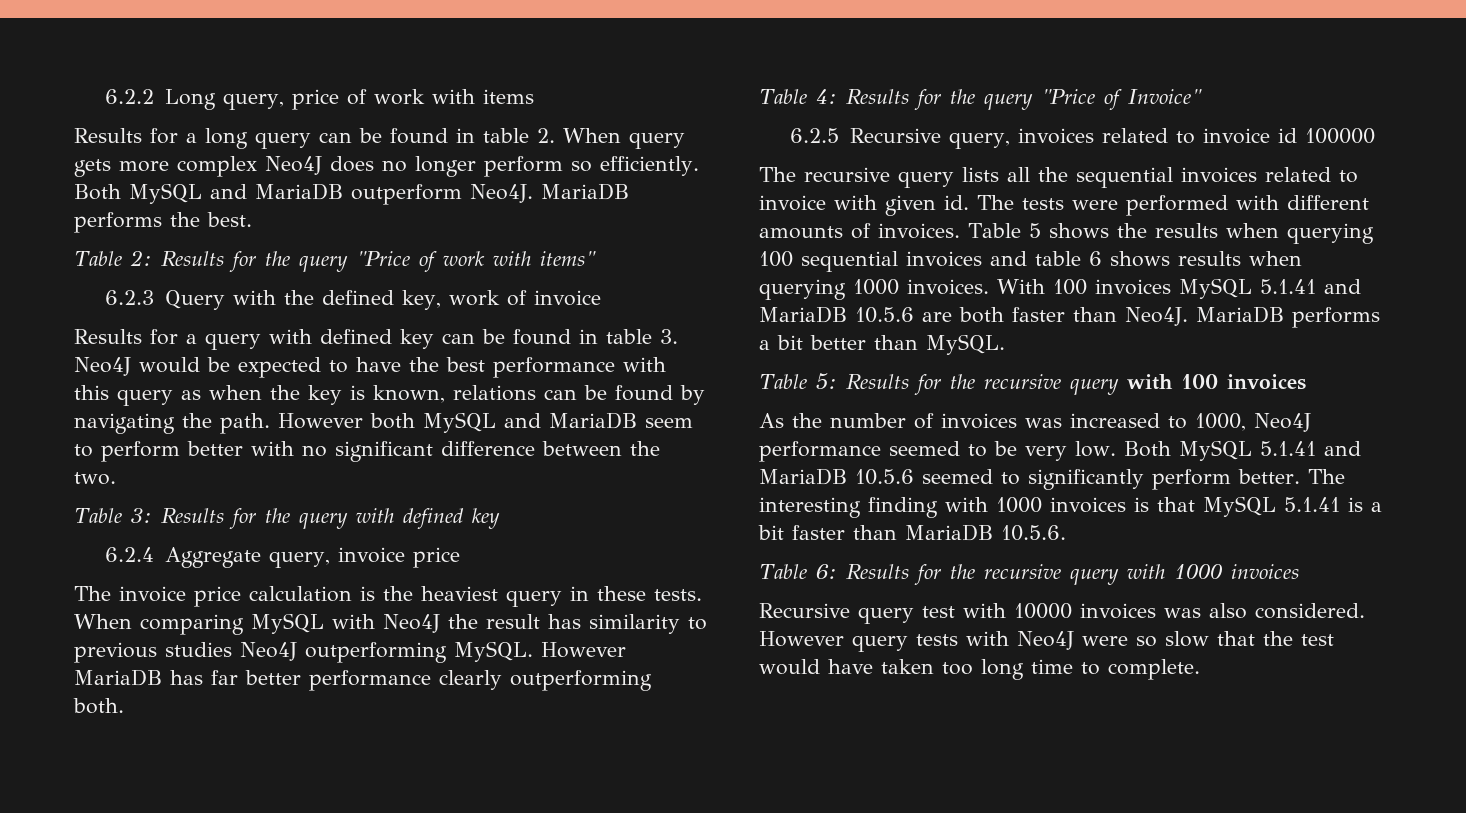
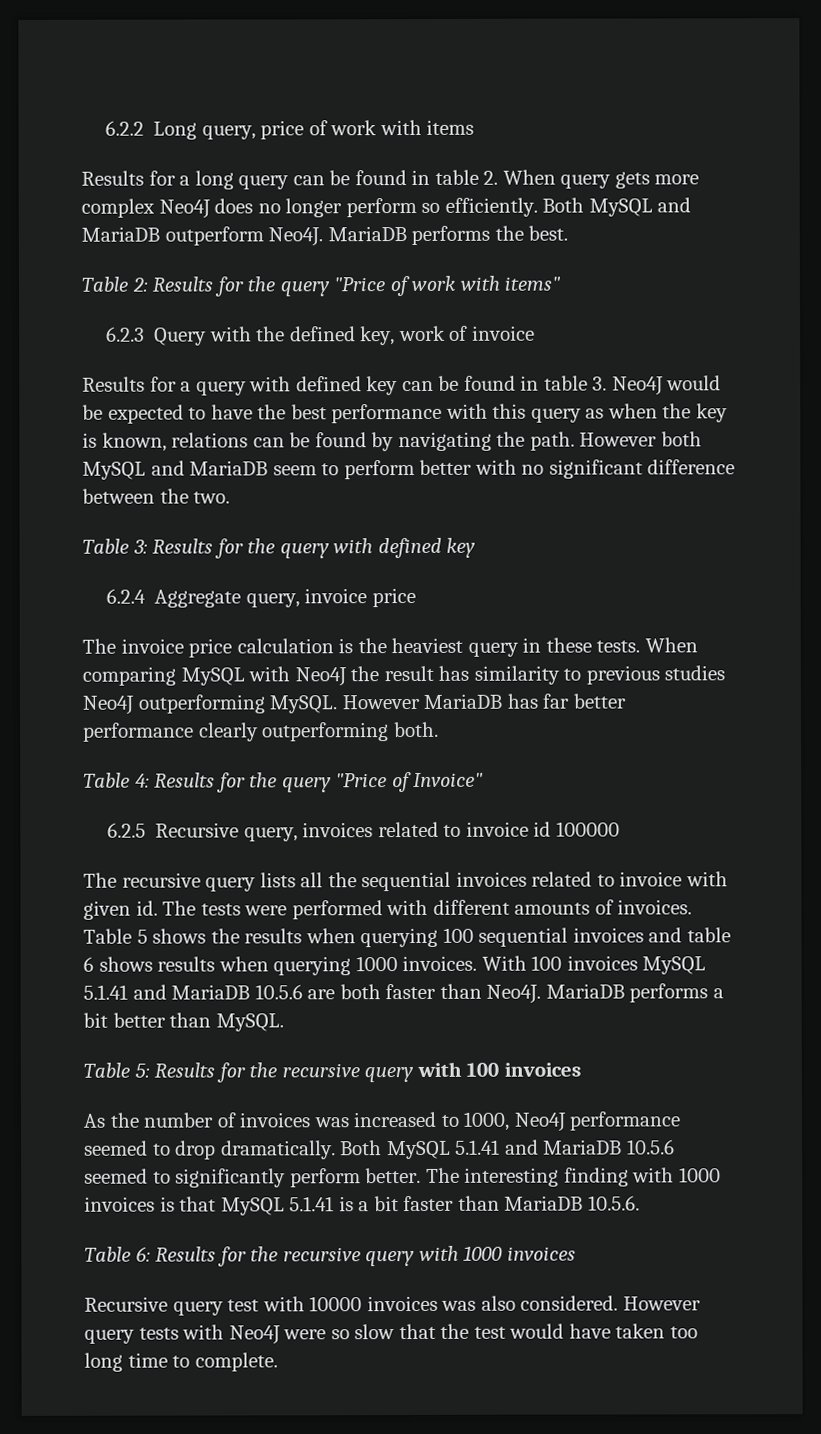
[994,441,1116,461] be very low. -> [175,1140,336,1160] drop dramatically.

